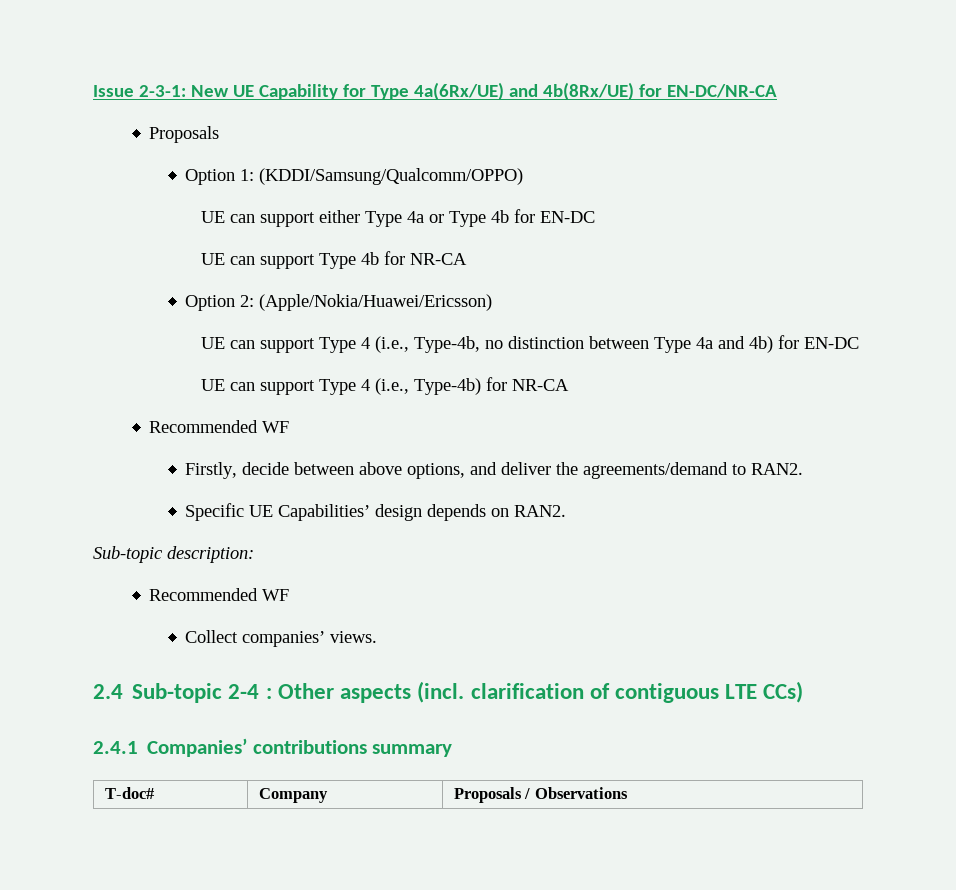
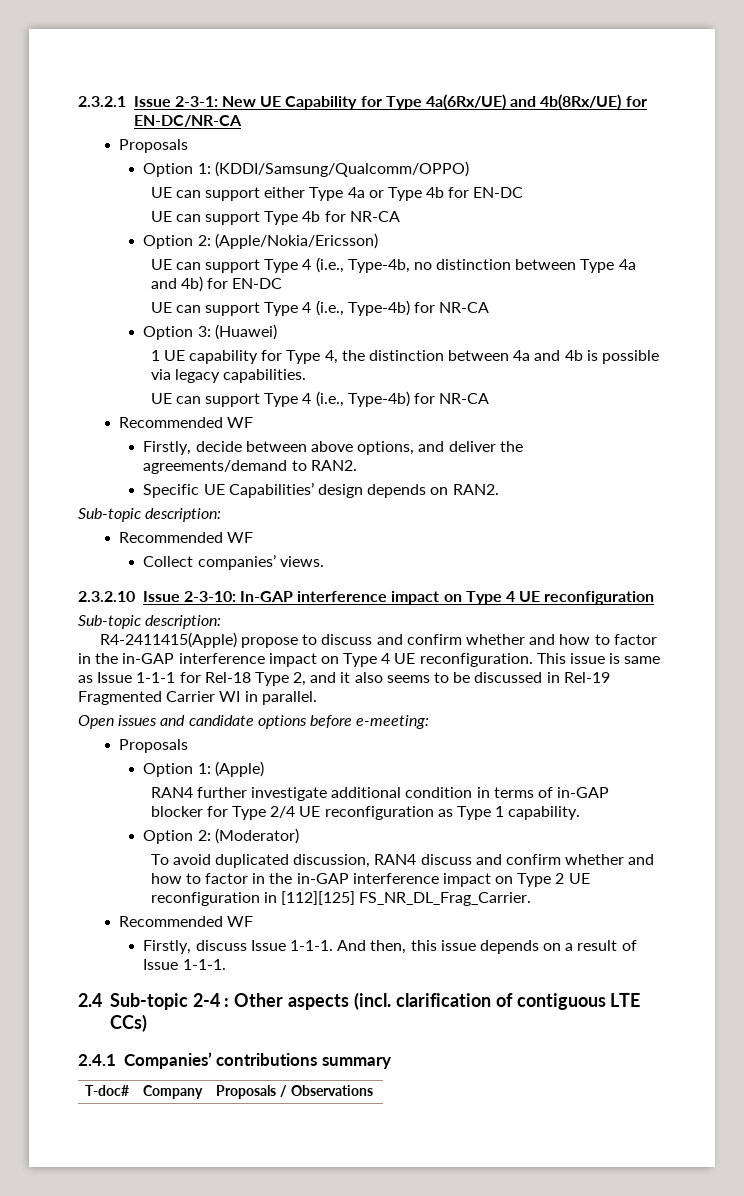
(93, 91) none -> [78,96,126,107] 2.3.2.1
[259,294,493,311] (Apple/Nokia/Huawei/Ericsson) -> [214,233,378,249] (Apple/Nokia/Ericsson)
(569, 385) none -> [143,324,277,340] [150,350,659,364] [150,369,306,383] [150,391,490,407] // Option 3: (Huawei) // 1 UE capability for Type 4, the distinction between 4a and 4b is possible via legacy capabilities. // UE can support Type 4 (i.e., Type-4b) for NR-CA
(378, 637) none -> [78,591,655,605] [78,615,222,629] [99,632,657,648] [78,653,661,667] [78,672,610,686] [78,691,317,705] [78,715,430,729] [119,739,189,753] [143,761,264,777] [150,787,610,801] [150,806,581,820] [143,828,299,844] [150,854,655,868] [150,873,590,887] [150,891,532,906] [119,916,254,927] [143,940,637,954] [143,959,226,970] // 2.3.2.10 Issue 2-3-10: In-GAP interference impact on Type 4 UE reconfiguration // Sub-topic description: // R4-2411415(Apple) propose to discuss and confirm whether and how to factor in the in-GAP interference impact on Type 4 UE reconfiguration. This issue is same as Issue 1-1-1 for Rel-18 Type 2, and it also seems to be discussed in Rel-19 Fragmented Carrier WI in parallel. // Open issues and candidate options before e-meeting: // Proposals // Option 1: (Apple) // RAN4 further investigate additional condition in terms of in-GAP blocker for Type 2/4 UE reconfiguration as Type 1 capability. // Option 2: (Moderator) // To avoid duplicated discussion, RAN4 discuss and confirm whether and how to factor in the in-GAP interference impact on Type 2 UE reconfiguration in [112][125] FS_NR_DL_Frag_Carrier. // Recommended WF // Firstly, discuss Issue 1-1-1. And then, this issue depends on a result of Issue 1-1-1.

